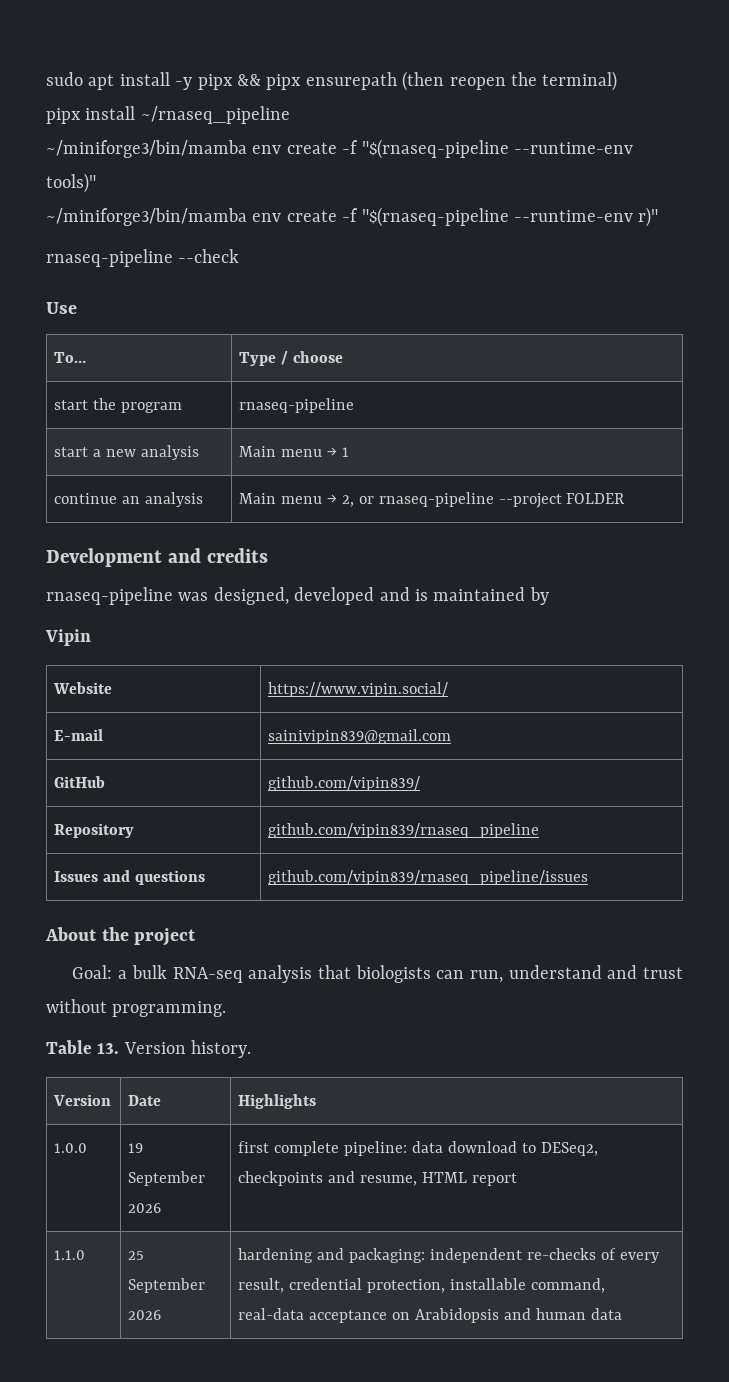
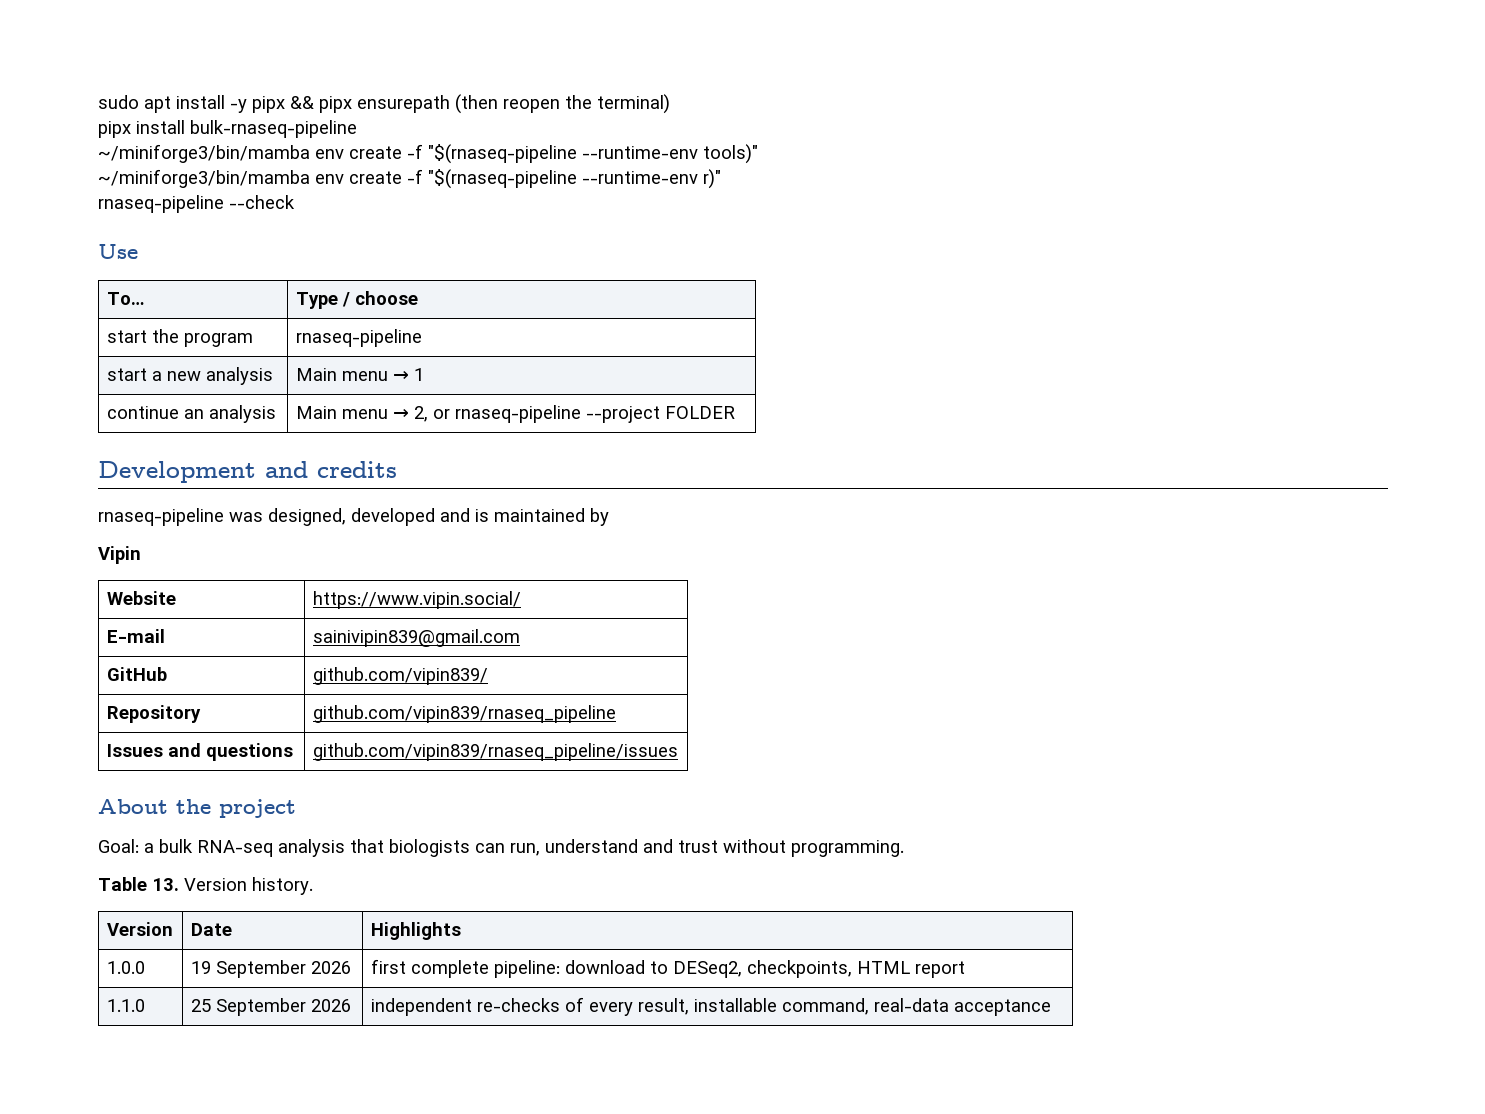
[140,106,290,124] ~/rnaseq_pipeline -> [190,120,357,138] bulk-rnaseq-pipeline
[411,1141,443,1153] data -> (560, 969) none
[238,1171,418,1186] checkpoints and resume, -> [746,960,852,978] checkpoints,
[238,1248,426,1263] hardening and packaging: -> (351, 1005) none
[289,1278,446,1293] credential protection, -> (689, 1006) none
[392,1308,622,1323] on Arabidopsis and human data -> (1051, 1007) none

